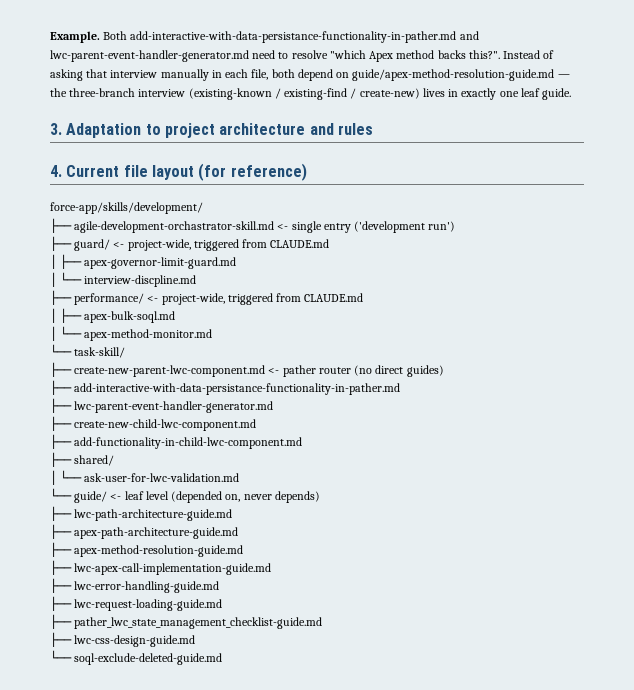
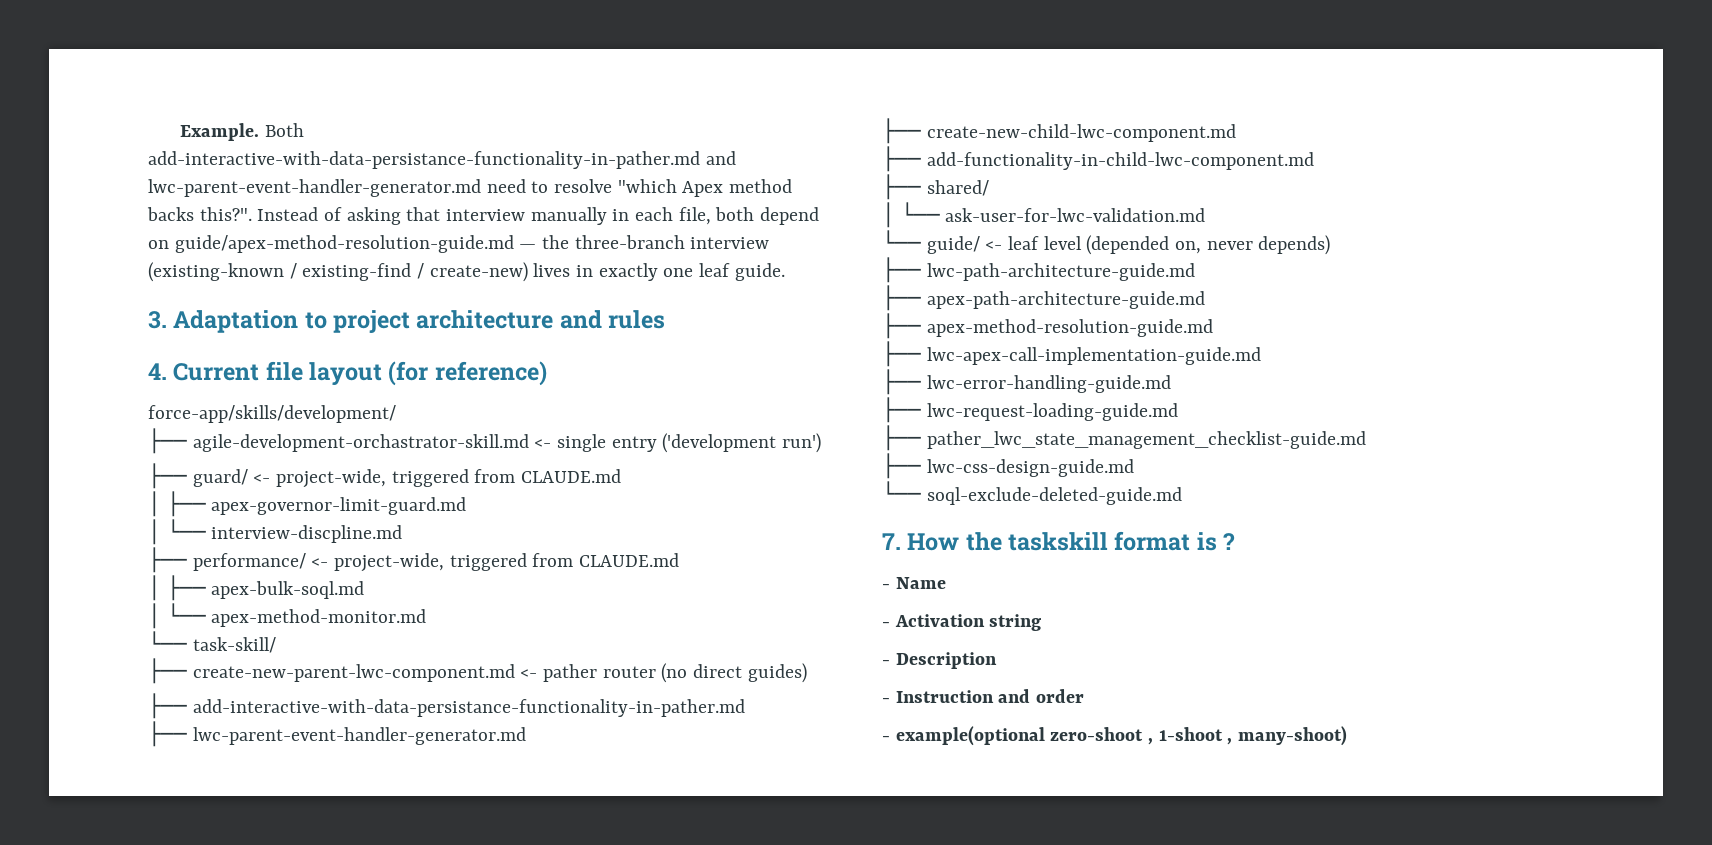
(223, 659) none -> [882,531,1236,551] [882,577,946,589] [882,614,1042,631] [882,652,997,669] [882,689,1085,703] [882,726,1348,746] // 7. How the taskskill format is ? // - Name // - Activation string // - Description // - Instruction and order // - example(optional zero-shoot , 1-shoot , many-shoot)

